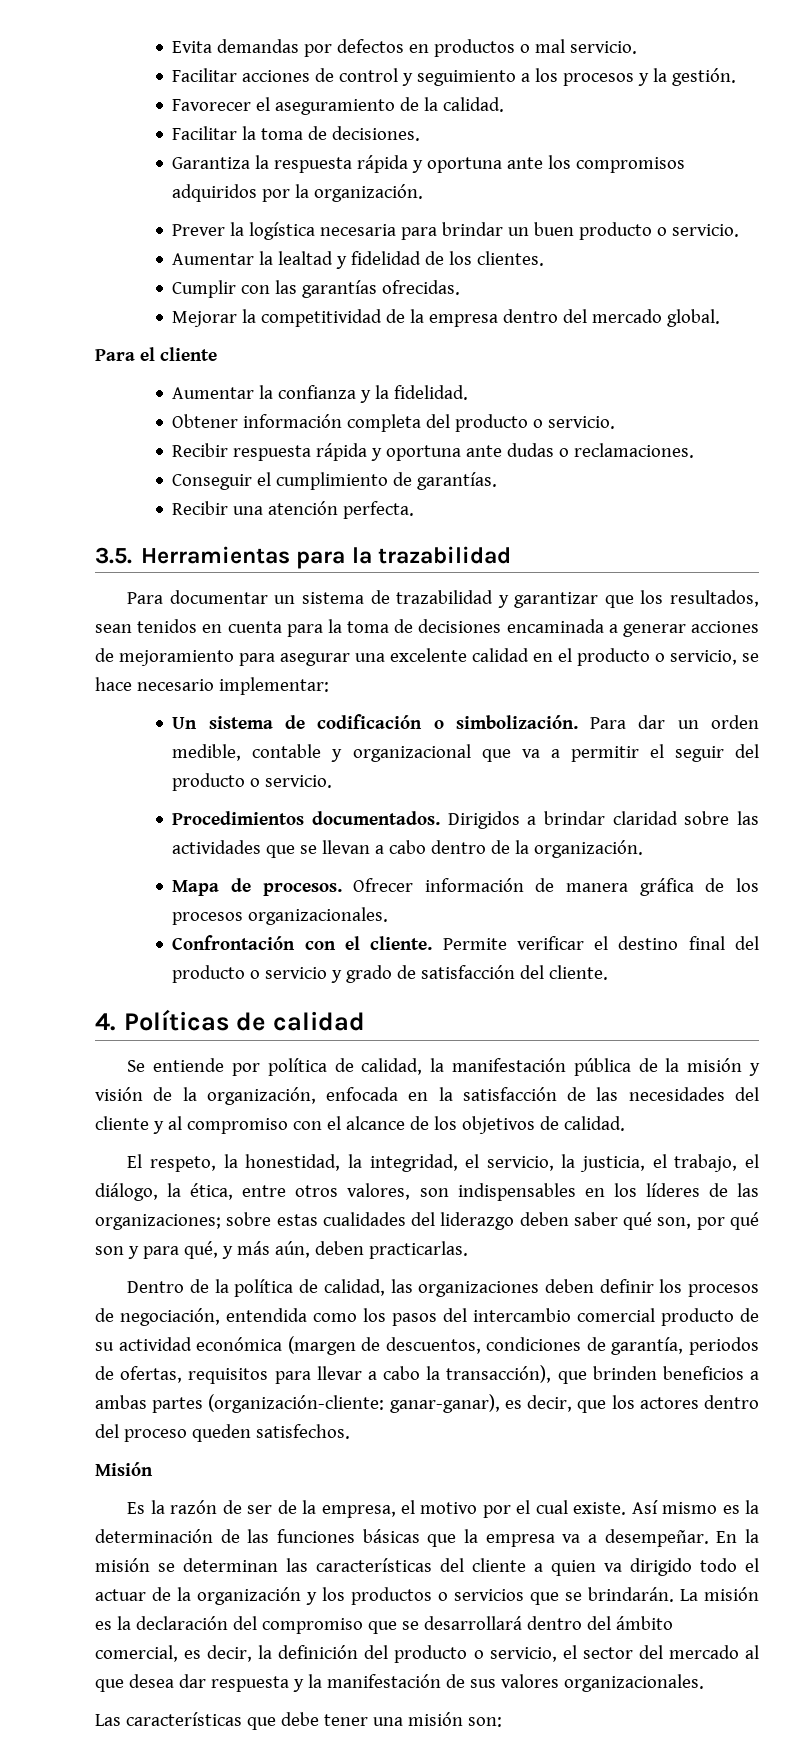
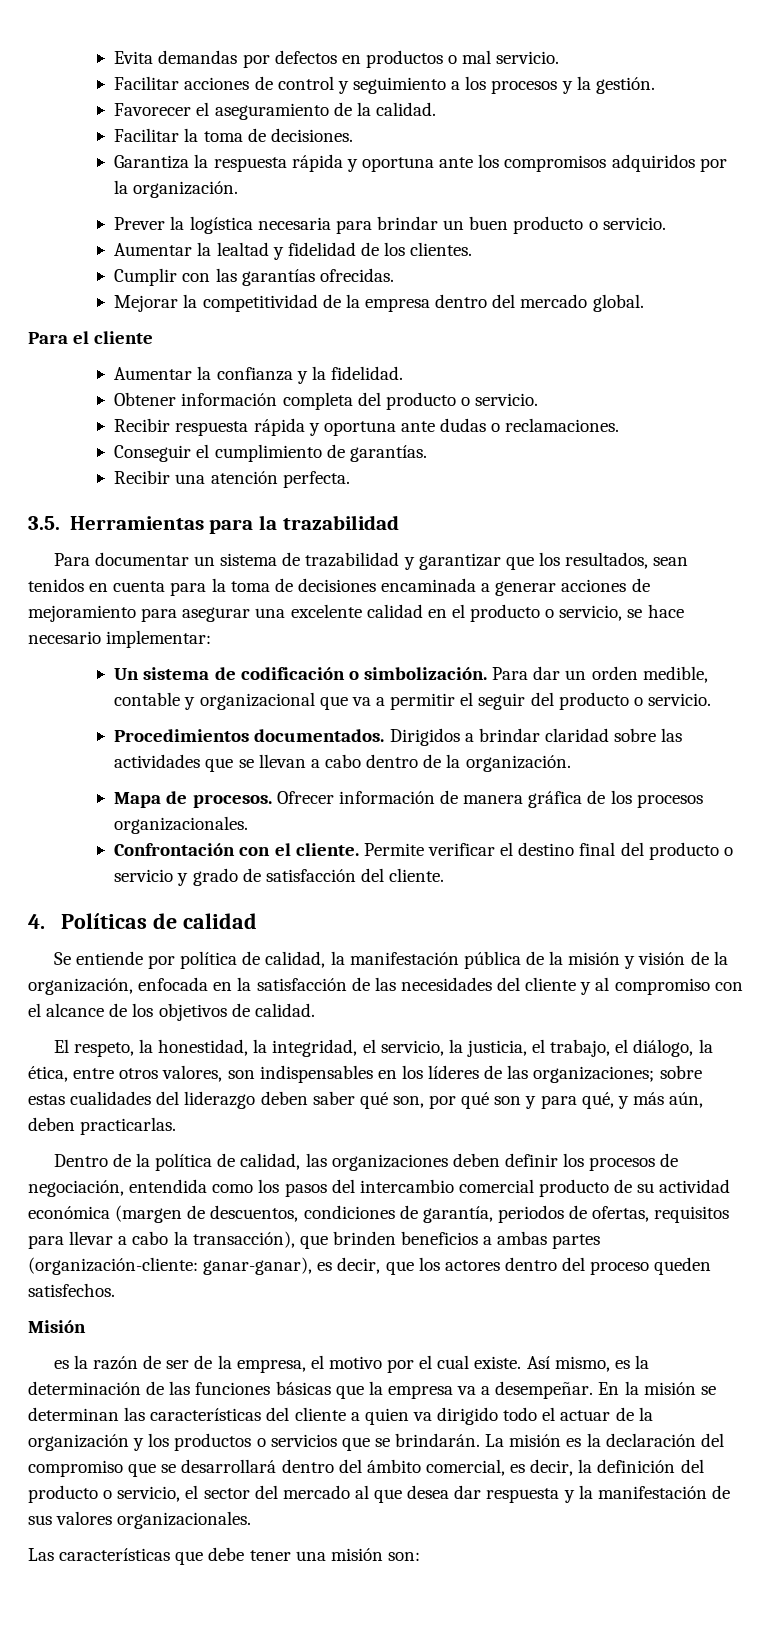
[127,1502,146,1514] Es -> [53,1360,69,1369] es
[662,1502,718,1514] mismo -> [554,1356,610,1372] mismo,

